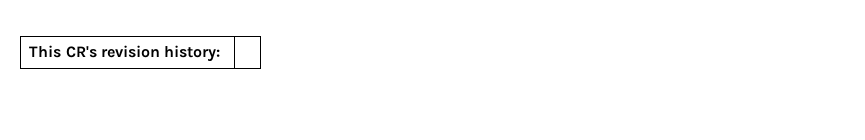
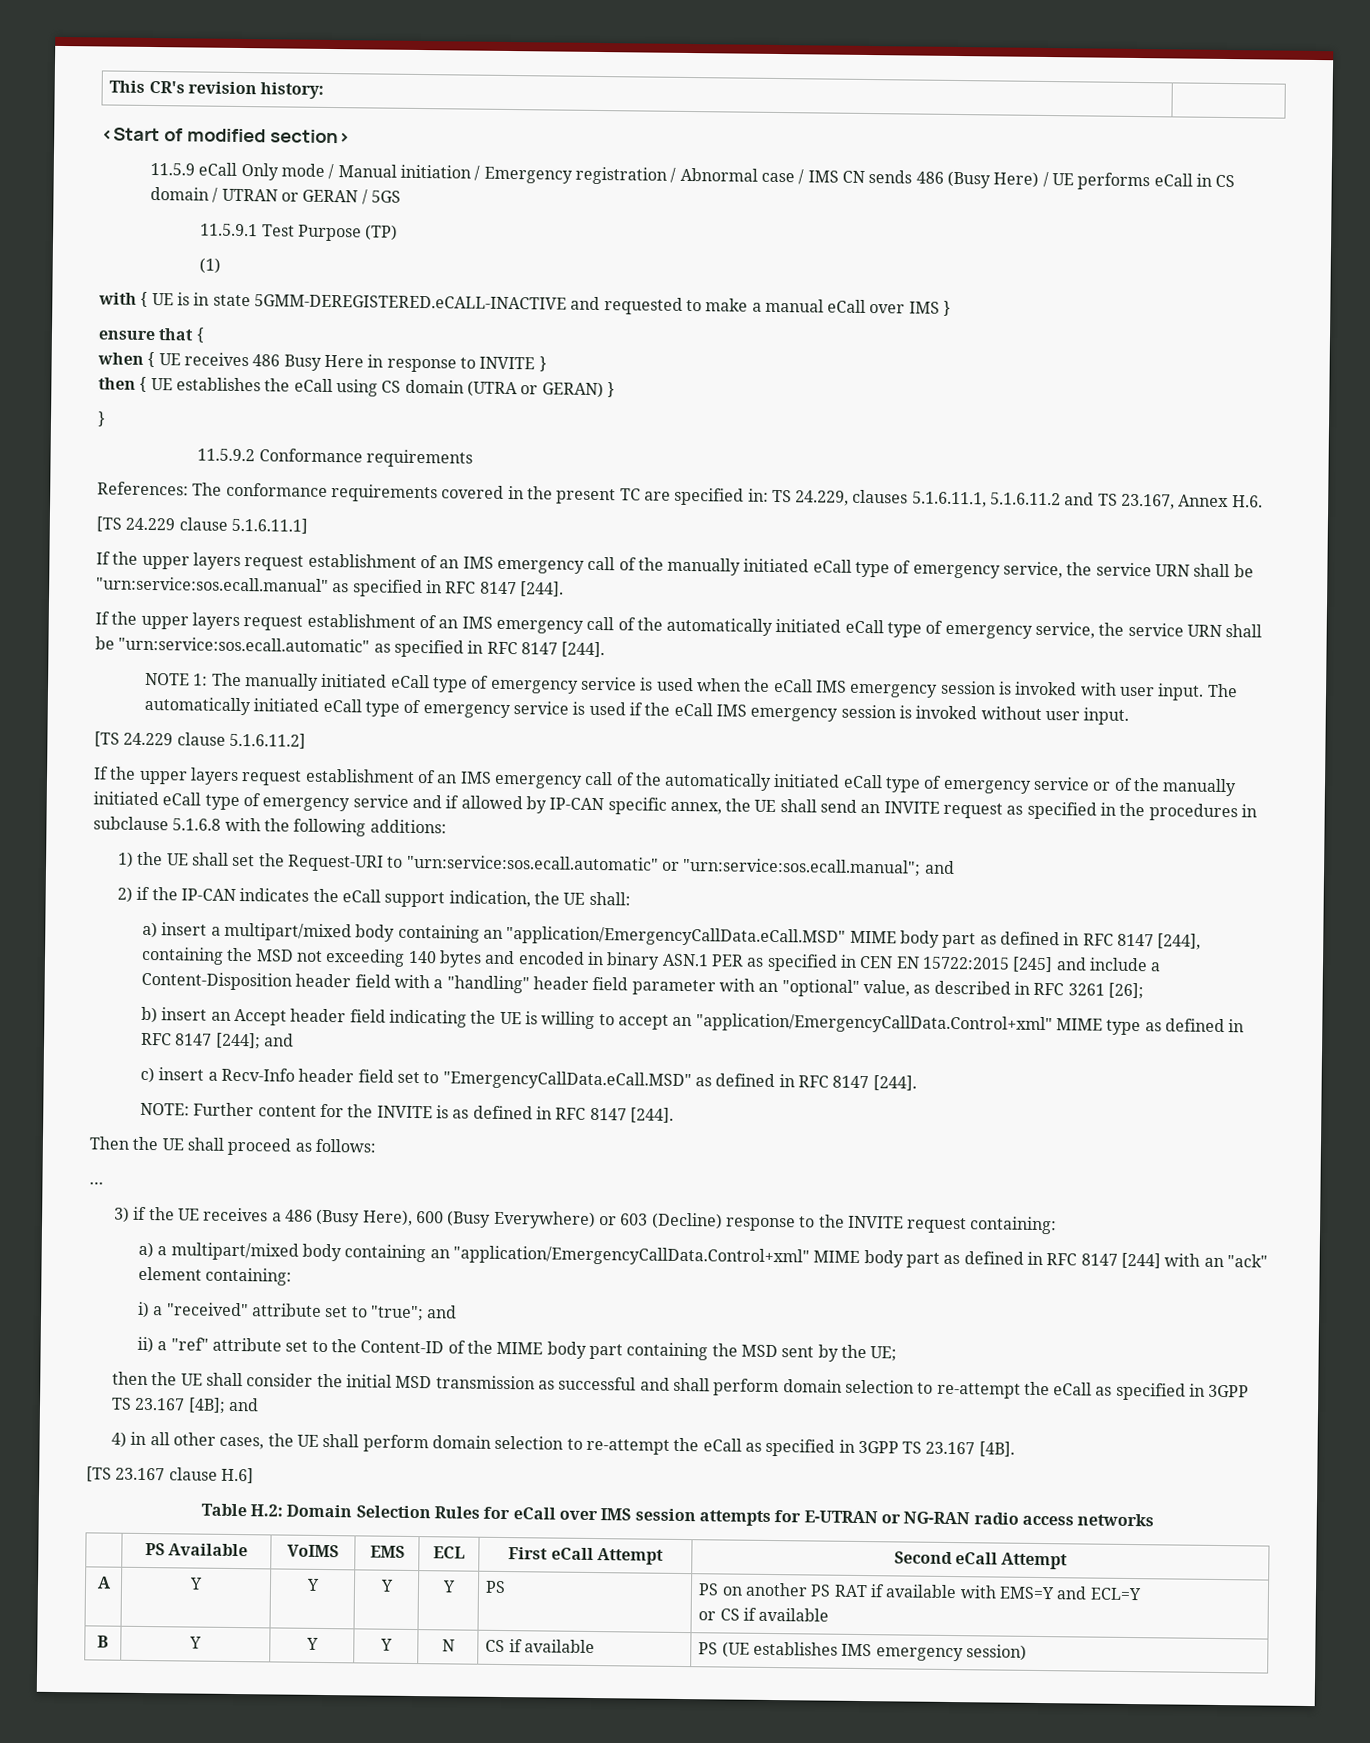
(221, 53) none -> [101,127,351,144] [150,162,1236,191] [150,186,402,205] [200,223,399,242] [199,257,222,274] [98,291,952,316] [98,327,205,343] [97,351,547,373] [98,376,615,399] [97,411,106,427] [197,448,473,468] [97,481,1263,510] [96,516,308,534] [96,551,1254,579] [96,576,564,598] [95,611,1263,639] [95,636,606,658] [145,672,1238,701] [144,696,1130,725] [94,731,306,749] [93,766,1238,797] [93,791,1258,822] [93,816,447,837] [118,851,955,877] [117,886,631,908] [142,921,1202,950] [141,946,1162,973] [141,971,1144,1000] [141,1006,1245,1036] [141,1032,295,1050] [140,1066,917,1091] [140,1102,675,1123] [89,1136,376,1156] [89,1181,104,1185] [114,1206,1058,1235] [138,1241,1268,1269] [138,1266,293,1286] [137,1301,458,1322] [137,1336,898,1362] [112,1371,1250,1401] [111,1397,260,1414] [111,1431,1015,1457] [86,1466,254,1484] [200,1503,1155,1527] [144,1543,249,1557] [287,1544,339,1558] [369,1545,405,1558] [433,1546,465,1559] [508,1547,664,1565] [893,1551,1069,1570] [96,1576,112,1589] [189,1577,203,1590] [305,1578,320,1591] [379,1579,394,1592] [441,1580,456,1593] [485,1580,507,1594] [698,1582,1142,1601] [698,1607,830,1622] [97,1635,109,1648] [189,1636,202,1649] [305,1637,319,1650] [379,1638,393,1651] [441,1639,455,1652] [485,1639,596,1654] [698,1641,1028,1662] // <Start of modified section> // 11.5.9 eCall Only mode / Manual initiation / Emergency registration / Abnormal case / IMS CN sends 486 (Busy Here) / UE performs eCall in CS domain / UTRAN or GERAN / 5GS // 11.5.9.1 Test Purpose (TP) // (1) // with { UE is in state 5GMM-DEREGISTERED.eCALL-INACTIVE and requested to make a manual eCall over IMS } // ensure that { // when { UE receives 486 Busy Here in response to INVITE } // then { UE establishes the eCall using CS domain (UTRA or GERAN) } // } // 11.5.9.2 Conformance requirements // References: The conformance requirements covered in the present TC are specified in: TS 24.229, clauses 5.1.6.11.1, 5.1.6.11.2 and TS 23.167, Annex H.6. // [TS 24.229 clause 5.1.6.11.1] // If the upper layers request establishment of an IMS emergency call of the manually initiated eCall type of emergency service, the service URN shall be "urn:service:sos.ecall.manual" as specified in RFC 8147 [244]. // If the upper layers request establishment of an IMS emergency call of the automatically initiated eCall type of emergency service, the service URN shall be "urn:service:sos.ecall.automatic" as specified in RFC 8147 [244]. // NOTE 1: The manually initiated eCall type of emergency service is used when the eCall IMS emergency session is invoked with user input. The automatically initiated eCall type of emergency service is used if the eCall IMS emergency session is invoked without user input. // [TS 24.229 clause 5.1.6.11.2] // If the upper layers request establishment of an IMS emergency call of the automatically initiated eCall type of emergency service or of the manually initiated eCall type of emergency service and if allowed by IP-CAN specific annex, the UE shall send an INVITE request as specified in the procedures in subclause 5.1.6.8 with the following additions: // 1) the UE shall set the Request-URI to "urn:service:sos.ecall.automatic" or "urn:service:sos.ecall.manual"; and // 2) if the IP-CAN indicates the eCall support indication, the UE shall: // a) insert a multipart/mixed body containing an "application/EmergencyCallData.eCall.MSD" MIME body part as defined in RFC 8147 [244], containing the MSD not exceeding 140 bytes and encoded in binary ASN.1 PER as specified in CEN EN 15722:2015 [245] and include a Content-Disposition header field with a "handling" header field parameter with an "optional" value, as described in RFC 3261 [26]; // b) insert an Accept header field indicating the UE is willing to accept an "application/EmergencyCallData.Control+xml" MIME type as defined in RFC 8147 [244]; and // c) insert a Recv-Info header field set to "EmergencyCallData.eCall.MSD" as defined in RFC 8147 [244]. // NOTE: Further content for the INVITE is as defined in RFC 8147 [244]. // Then the UE shall proceed as follows: // … // 3) if the UE receives a 486 (Busy Here), 600 (Busy Everywhere) or 603 (Decline) response to the INVITE request containing: // a) a multipart/mixed body containing an "application/EmergencyCallData.Control+xml" MIME body part as defined in RFC 8147 [244] with an "ack" element containing: // i) a "received" attribute set to "true"; and // ii) a "ref" attribute set to the Content-ID of the MIME body part containing the MSD sent by the UE; // then the UE shall consider the initial MSD transmission as successful and shall perform domain selection to re-attempt the eCall as specified in 3GPP TS 23.167 [4B]; and // 4) in all other cases, the UE shall perform domain selection to re-attempt the eCall as specified in 3GPP TS 23.167 [4B]. // [TS 23.167 clause H.6] // Table H.2: Domain Selection Rules for eCall over IMS session attempts for E-UTRAN or NG-RAN radio access networks // | PS Available | VoIMS | EMS | ECL | First eCall Attempt | Second eCall Attempt // A | Y | Y | Y | Y | PS | PS on another PS RAT if available with EMS=Y and ECL=Y // or CS if available // B | Y | Y | Y | N | CS if available | PS (UE establishes IMS emergency session)

